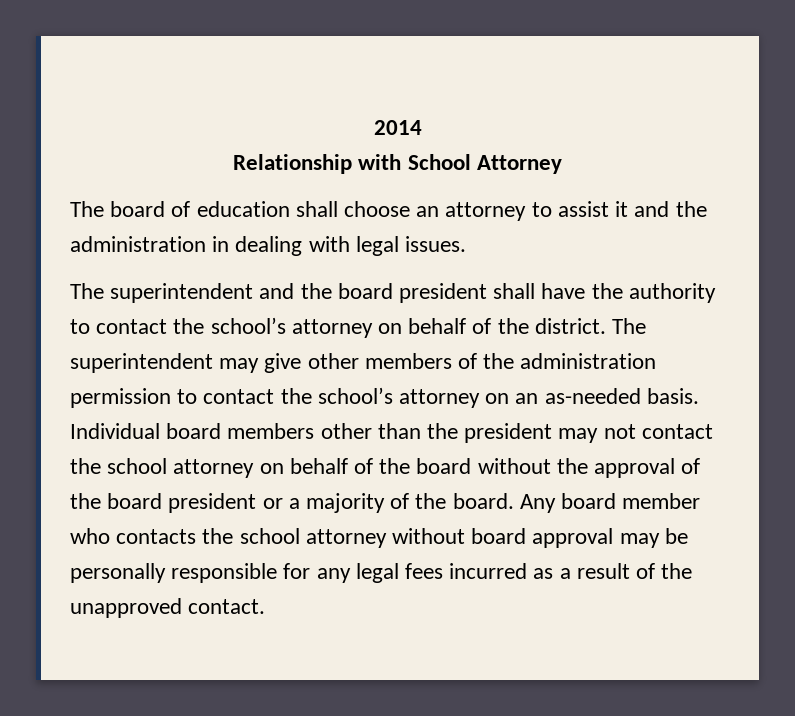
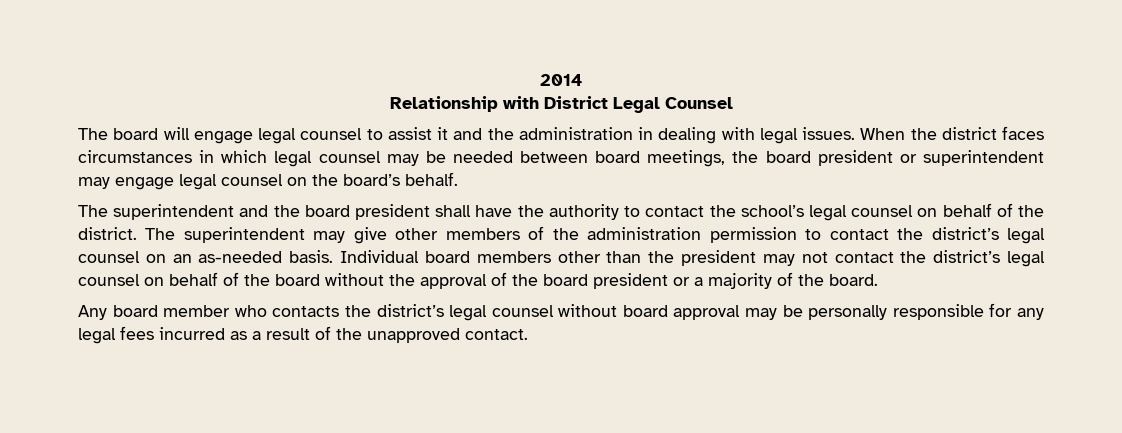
[407,154,562,174] School Attorney -> [543,96,733,113] District Legal Counsel
[171,201,527,221] of education shall choose an attorney -> [163,127,363,144] will engage legal counsel
(467, 244) none -> [860,126,1044,140] [78,150,1044,167] [78,172,458,190] When the district faces circumstances in which legal counsel may be needed between board meetings, the board president or superintendent may engage legal counsel on the board’s behalf.
[291,319,373,338] attorney -> [808,205,914,221] legal counsel
[317,387,481,408] school’s attorney -> [931,227,1045,244] [78,251,140,263] district’s legal counsel
[107,458,255,478] school attorney -> [933,250,1046,267] [78,274,140,286] district’s legal counsel
(514, 501) none -> (878, 280) //
[239,528,387,548] school attorney -> [376,304,554,321] district’s legal counsel

